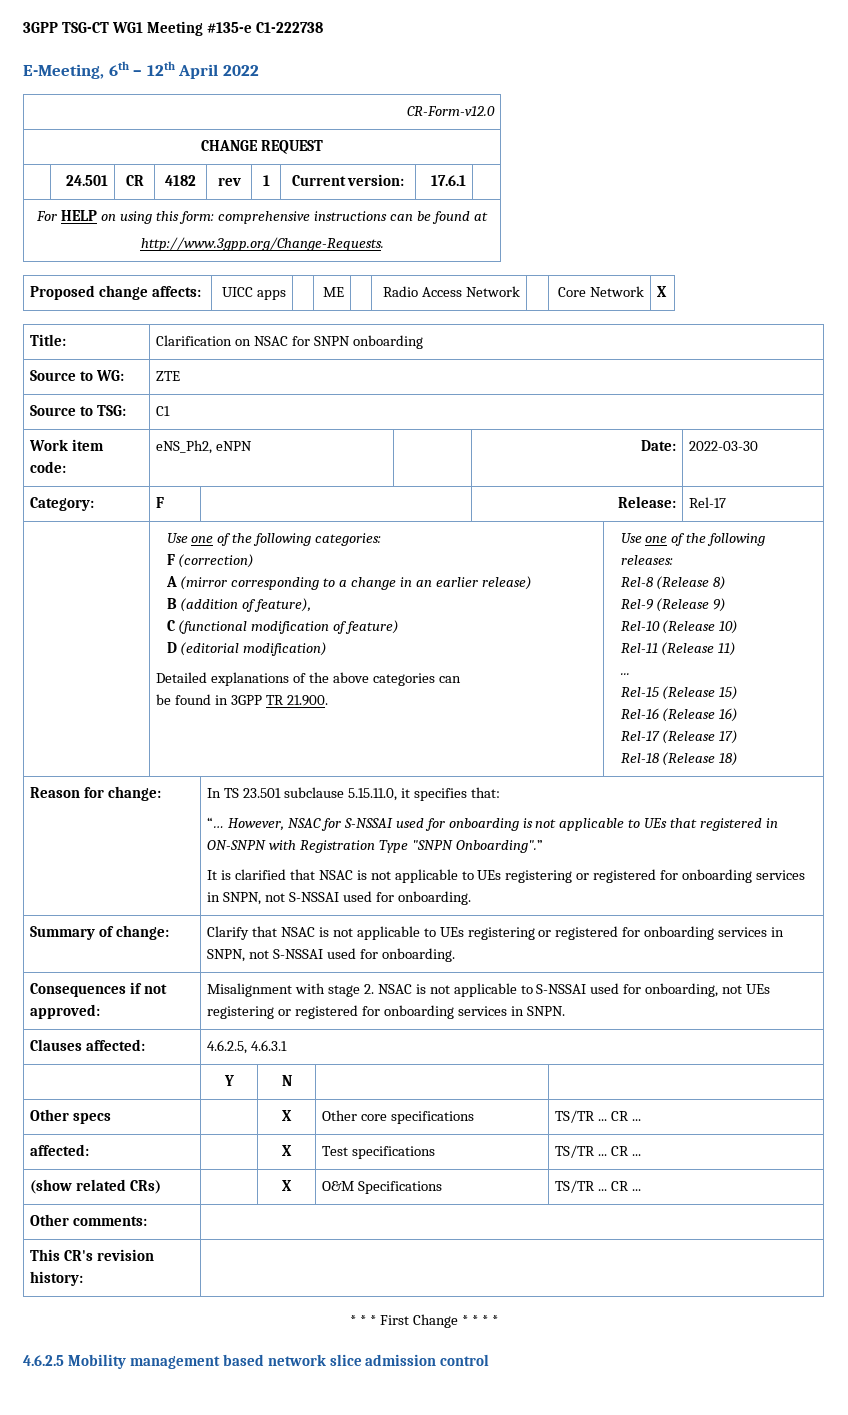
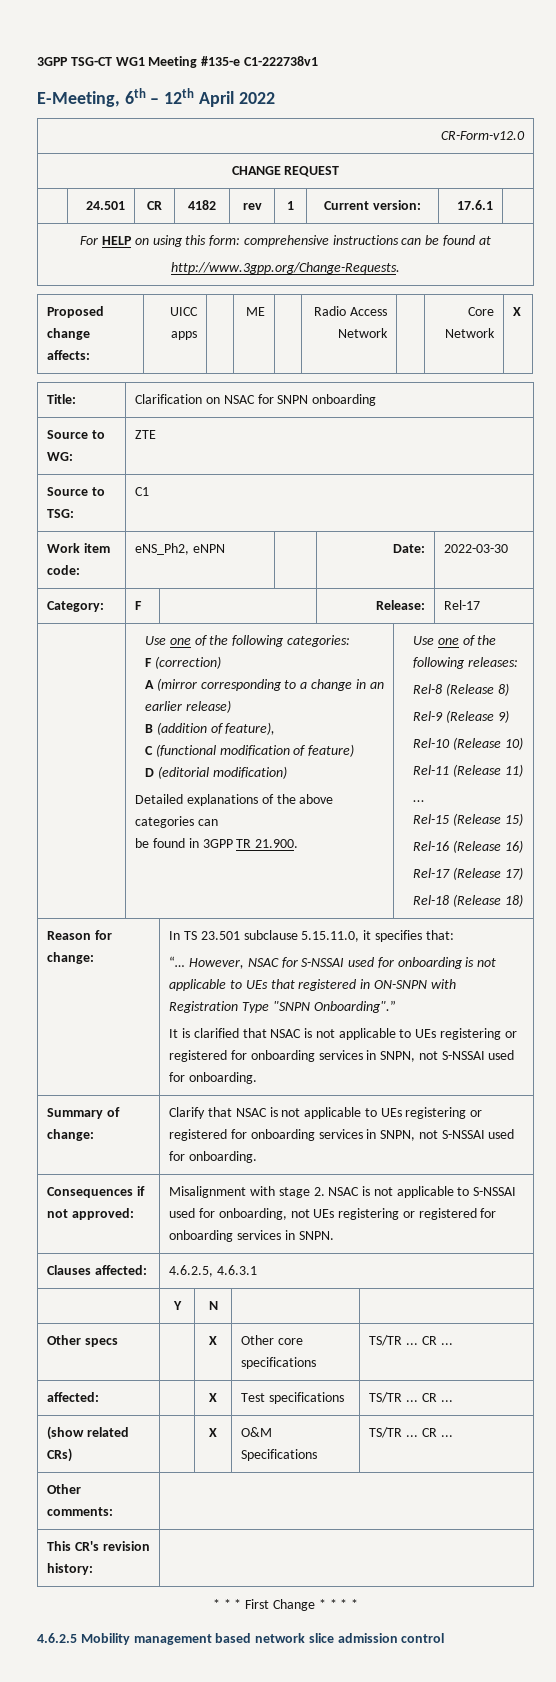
[255,22,323,33] C1-222738 -> [243,56,318,66] C1-222738v1

